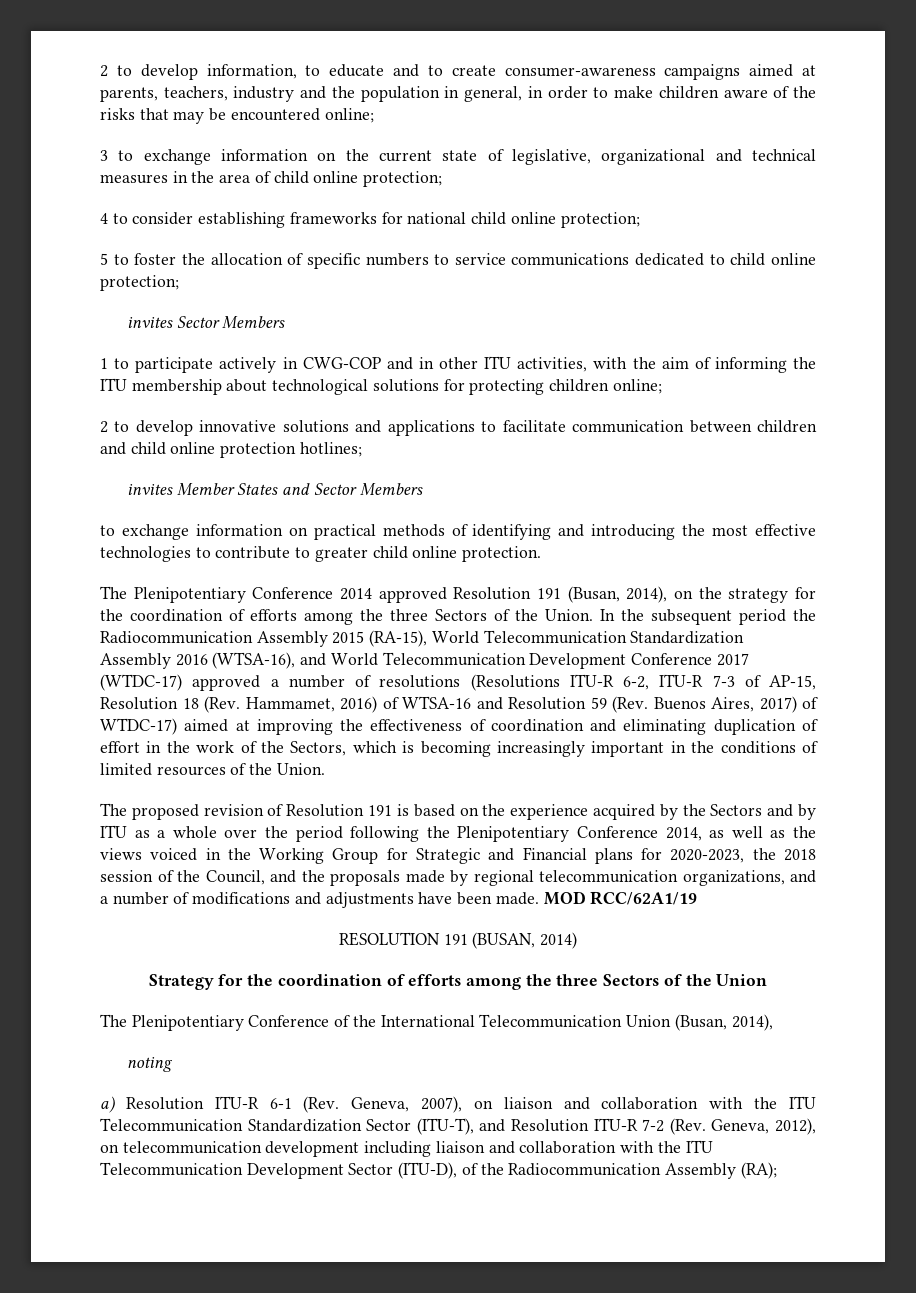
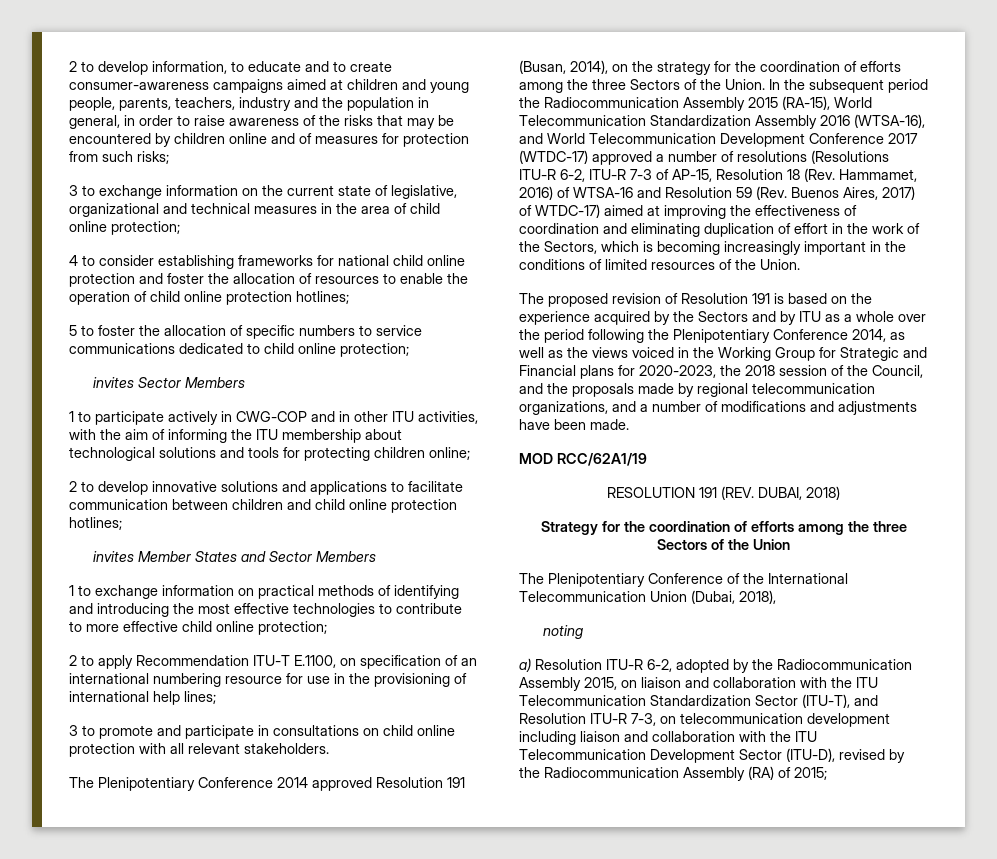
(817, 70) none -> [347,79,469,93] [69,97,115,111] children and young people,
[614,86,768,99] make children aware -> [194,115,299,126] raise awareness
[324,108,374,123] online; -> [155,133,469,147] [69,151,169,164] by children online and of measures for protection from such risks;
[560,212,640,228] protection; -> [69,273,468,287] [69,291,349,305] protection and foster the allocation of resources to enable the operation of child online protection hotlines;
(439, 385) none -> [220,447,279,458] and tools
(423, 489) none -> [69,585,74,596] 1
[314,546,542,562] greater child online protection. -> [86,621,327,635] [69,655,477,669] [69,673,467,687] [69,691,216,705] [69,725,455,739] [69,743,329,757] more effective child online protection; // 2 to apply Recommendation ITU-T E.1100, on specification of an international numbering resource for use in the provisioning of international help lines; // 3 to promote and participate in consultations on child online protection with all relevant stakeholders.
(539, 898) none -> (629, 424) //
[472,932,578,949] (BUSAN, 2014) -> [721,486,840,500] (REV. DUBAI, 2018)
[674,1014,773,1031] (Busan, 2014), -> [691,590,776,604] (Dubai, 2018),
[269,1096,463,1113] 6-1 (Rev. Geneva, 2007), -> [647,659,912,673] [519,677,617,691] 6-2, adopted by the Radiocommunication Assembly 2015,
[642,1118,817,1135] 7-2 (Rev. Geneva, 2012), -> [631,713,656,726] 7-3,
[461,1162,777,1179] of the Radiocommunication Assembly (RA); -> [839,749,905,763] [519,766,827,781] revised by the Radiocommunication Assembly (RA) of 2015;

